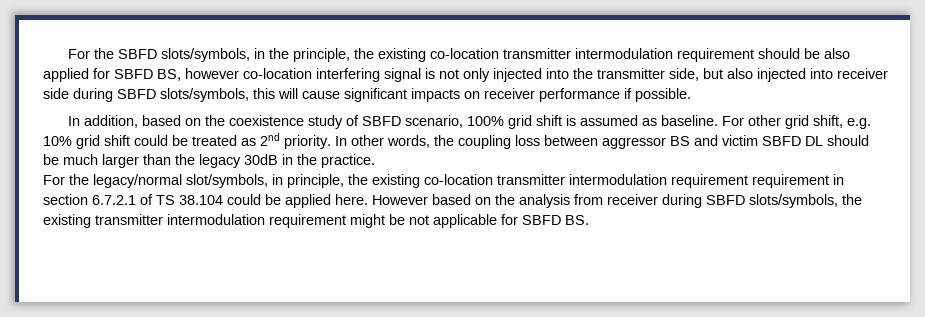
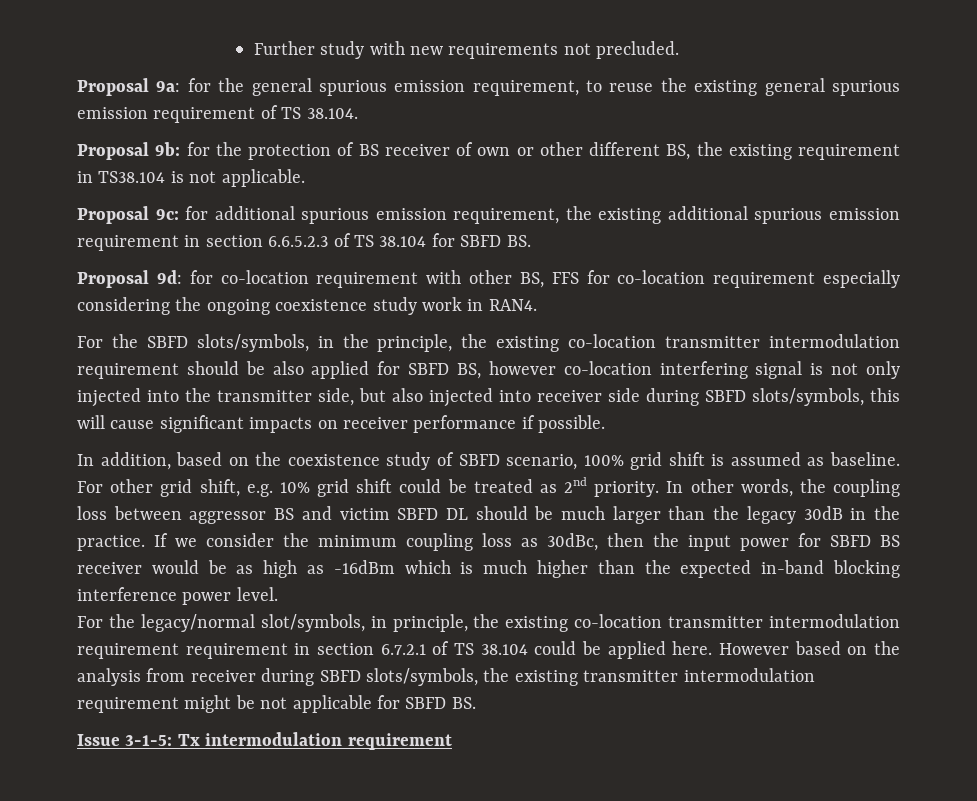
(68, 54) none -> [253,41,680,59] [77,78,900,96] [77,105,358,123] [77,142,900,160] [77,169,305,187] [77,206,900,224] [77,233,531,251] [77,270,900,288] [77,297,537,315] Further study with new requirements not precluded. // Proposal 9a: for the general spurious emission requirement, to reuse the existing general spurious emission requirement of TS 38.104. // Proposal 9b: for the protection of BS receiver of own or other different BS, the existing requirement in TS38.104 is not applicable. // Proposal 9c: for additional spurious emission requirement, the existing additional spurious emission requirement in section 6.6.5.2.3 of TS 38.104 for SBFD BS. // Proposal 9d: for co-location requirement with other BS, FFS for co-location requirement especially considering the ongoing coexistence study work in RAN4. //
(375, 161) none -> [154,533,900,551] [77,560,900,578] [77,587,278,605] If we consider the minimum coupling loss as 30dBc, then the input power for SBFD BS receiver would be as high as -16dBm which is much higher than the expected in-band blocking interference power level.
(589, 220) none -> [77,732,452,750] // Issue 3-1-5: Tx intermodulation requirement

